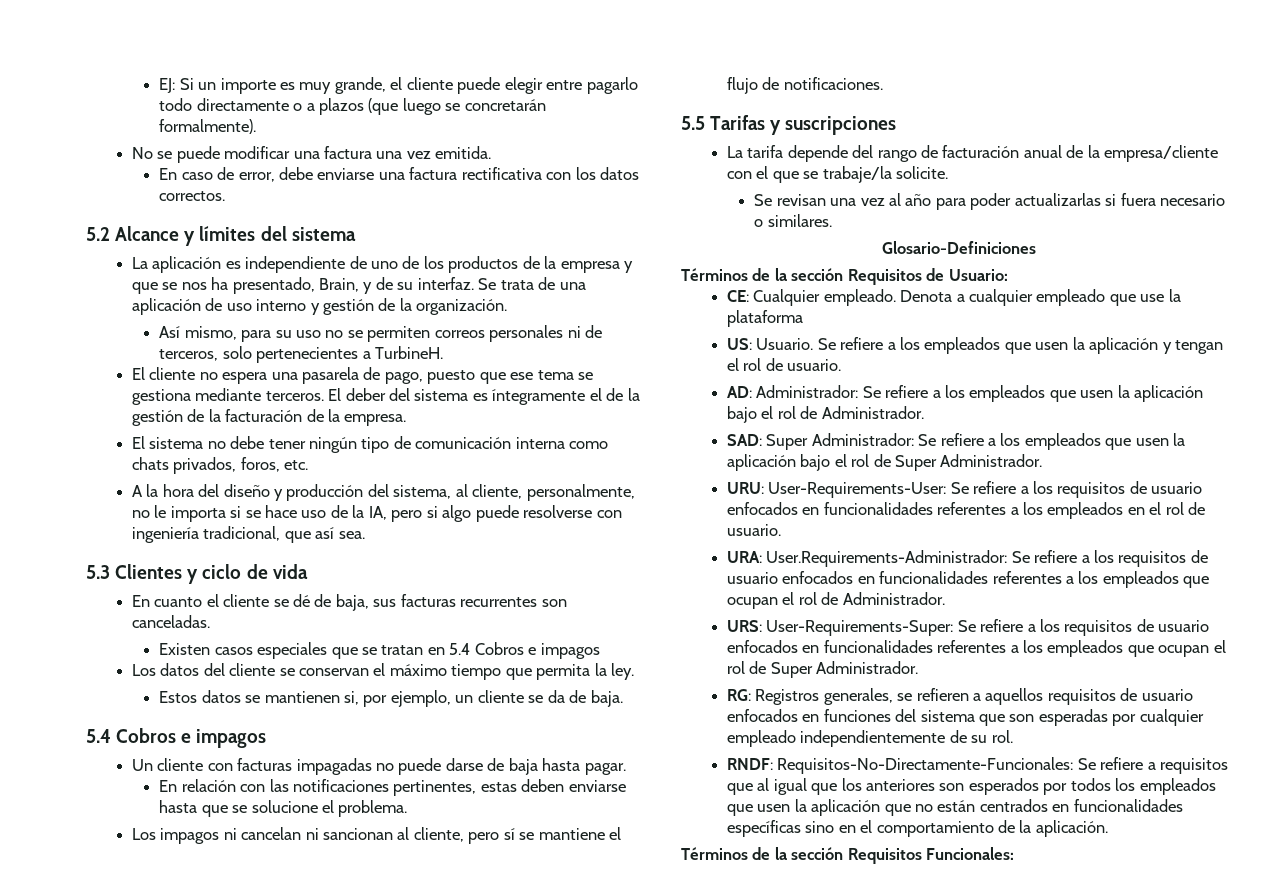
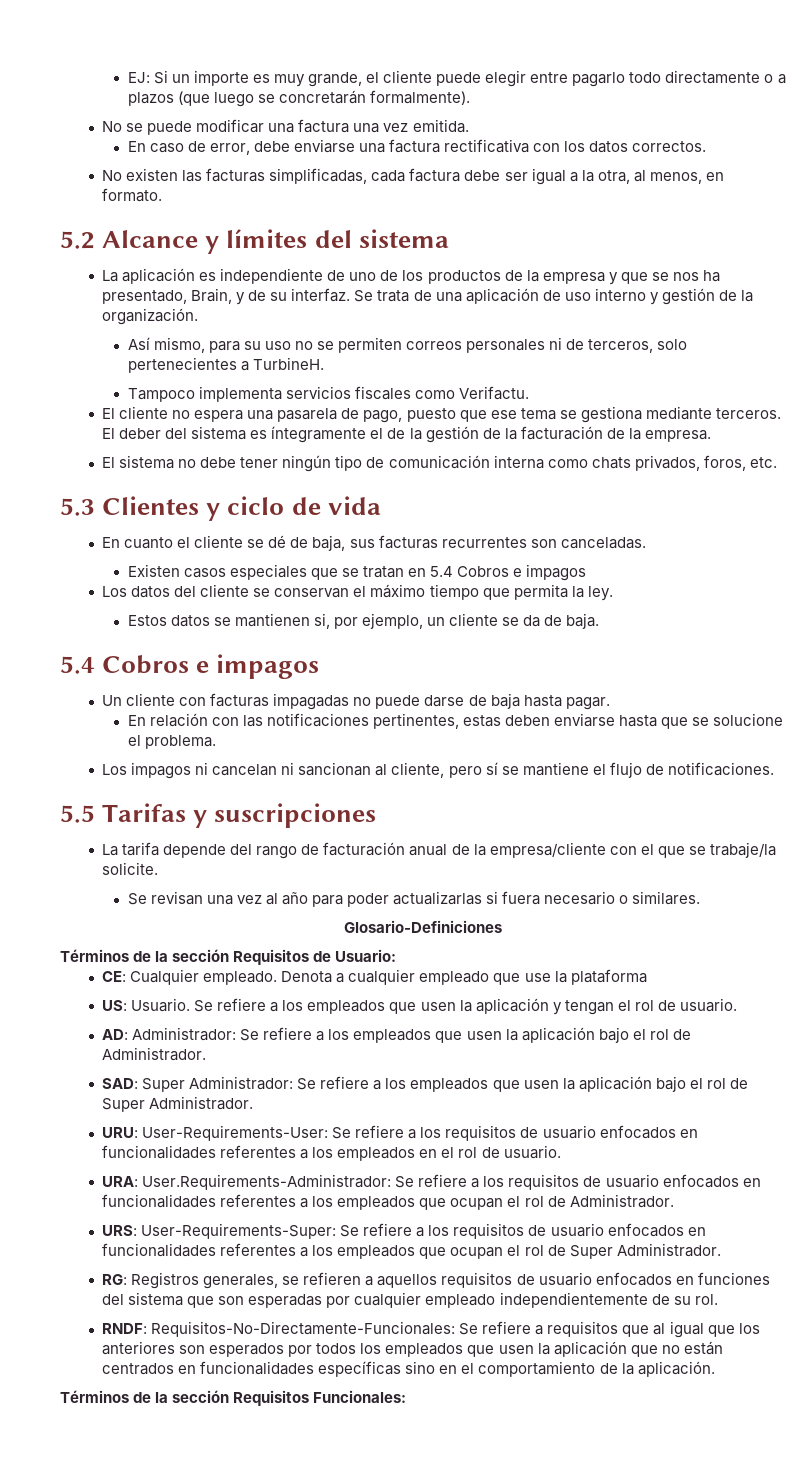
(226, 196) none -> [102,168,724,185] [102,188,163,202] // No existen las facturas simplificadas, cada factura debe ser igual a la otra, al menos, en formato.
(444, 352) none -> [127,386,529,402] // Tampoco implementa servicios fiscales como Verifactu.
[131,484,635,501] [131,505,622,522] [131,526,365,543] // A la hora del diseño y producción del sistema, al cliente, personalmente, no le importa si se hace uso de la IA, pero si algo puede resolverse con ingeniería tradicional, que así sea. -> (777, 462) none

